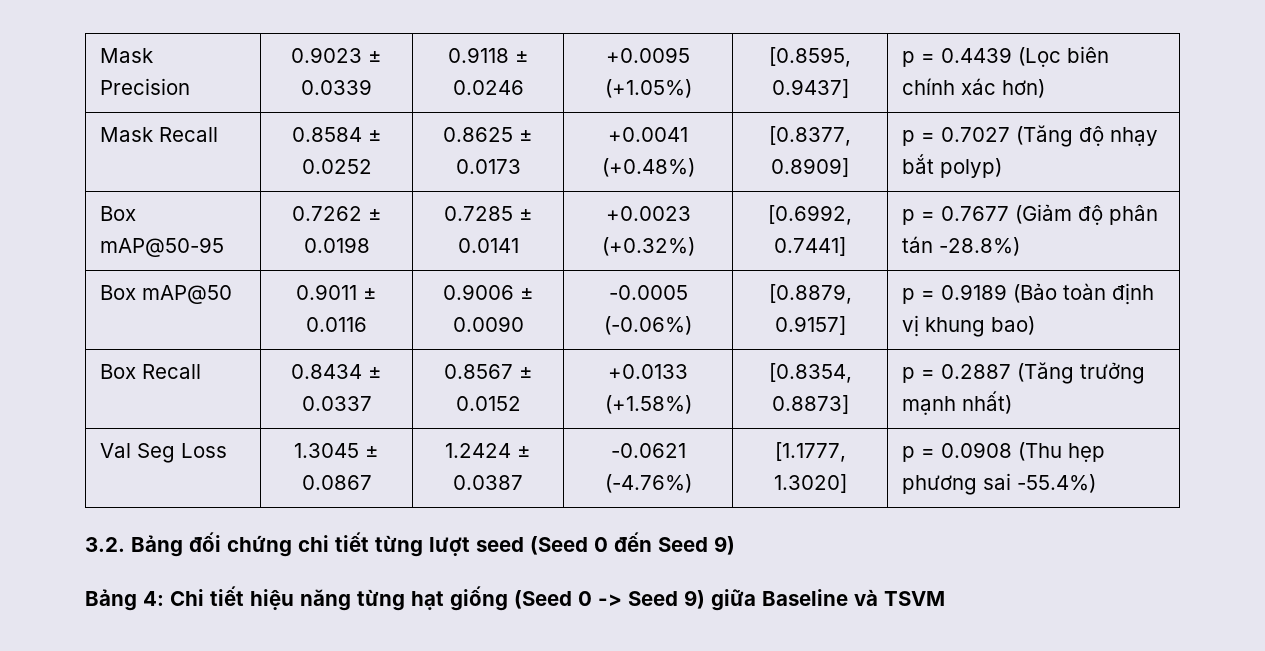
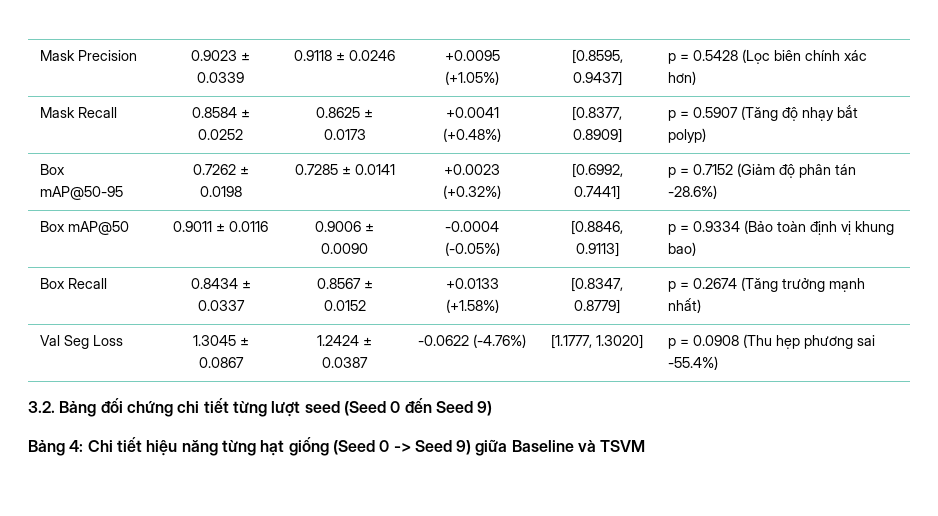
[940,47,1012,63] 0.4439 -> [692,50,738,61] 0.5428
[940,127,1010,142] 0.7027 -> [692,107,738,118] 0.5907
[940,206,1009,221] 0.7677 -> [692,164,733,175] 0.7152
[938,237,1020,256] -28.8%) -> [667,185,717,199] -28.6%)
[608,285,688,300] [604,316,692,335] [768,284,852,304] [774,316,846,335] [901,284,1007,304] -0.0005 (-0.06%) | [0.8879, 0.9157] | p = 0.9189 -> [445,221,499,232] [444,242,500,256] [571,220,623,235] [575,242,619,257] [667,221,740,235] -0.0004 (-0.05%) | [0.8846, 0.9113] | p = 0.9334
[768,363,852,383] [771,395,849,414] [901,364,1011,383] [0.8354, 0.8873] | p = 0.2887 -> [571,277,623,292] [574,299,620,314] [667,278,737,292] [0.8347, 0.8779] | p = 0.2674
[610,443,686,458] -0.0621 -> [418,335,469,346] -0.0622

